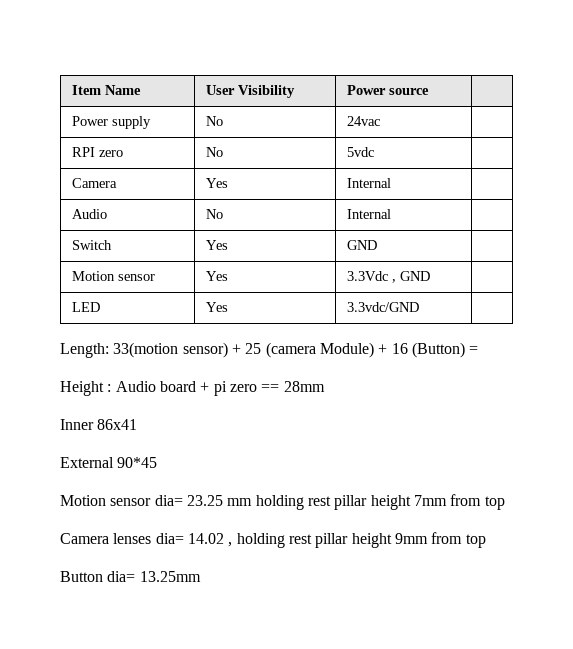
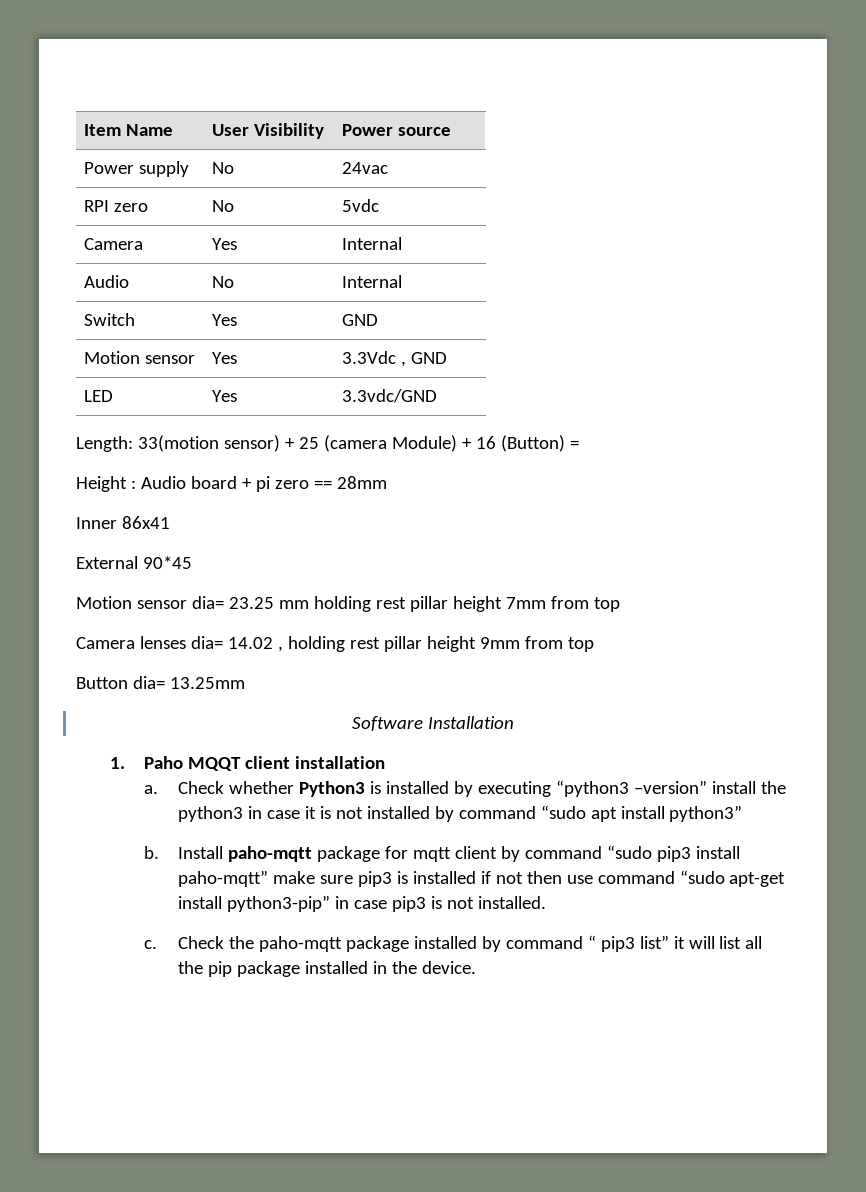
(201, 576) none -> [352,716,514,731] [109,756,385,771] [143,780,786,797] [177,805,743,822] [143,845,740,862] [177,870,786,887] [177,895,546,912] [143,935,763,952] [177,961,476,977] // Software Installation // 1. Paho MQQT client installation // a. Check whether Python3 is installed by executing “python3 –version” install the python3 in case it is not installed by command “sudo apt install python3” // b. Install paho-mqtt package for mqtt client by command “sudo pip3 install paho-mqtt” make sure pip3 is installed if not then use command “sudo apt-get install python3-pip” in case pip3 is not installed. // c. Check the paho-mqtt package installed by command “ pip3 list” it will list all the pip package installed in the device.

